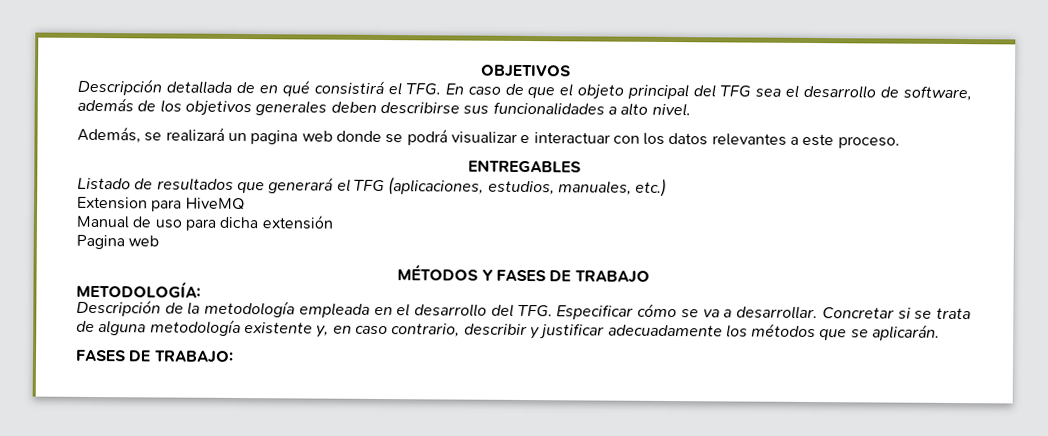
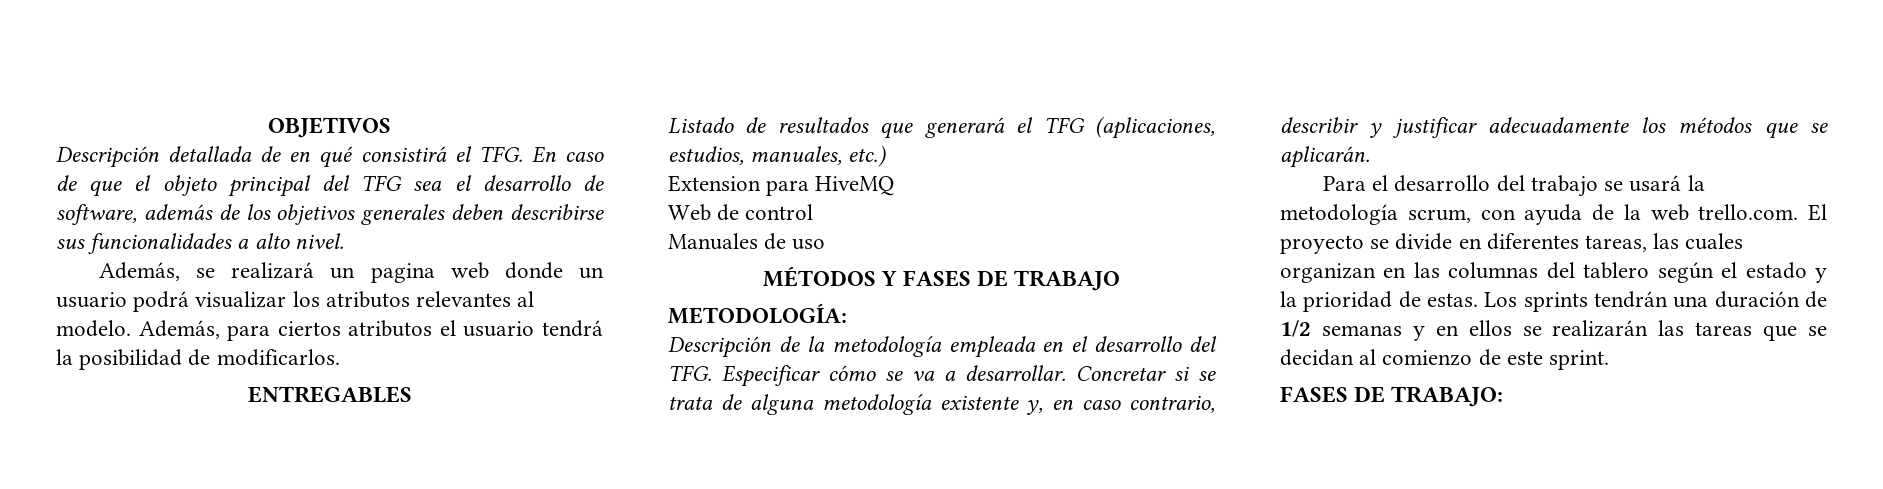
[385,129,900,149] se podrá visualizar e interactuar con los datos relevantes a este proceso. -> [578,267,604,279] [56,291,535,312] [56,320,603,341] [56,349,340,370] un usuario podrá visualizar los atributos relevantes al modelo. Además, para ciertos atributos el usuario tendrá la posibilidad de modificarlos.
[76,215,334,231] [76,234,160,250] Manual de uso para dicha extensión // Pagina web -> [668,204,814,221] [668,233,826,250] Web de control // Manuales de uso
(941, 332) none -> [1323,175,1705,197] [1280,204,1827,225] [1280,233,1744,254] [1280,262,1827,283] [1280,291,1827,312] [1280,320,1827,341] [1280,349,1610,370] // Para el desarrollo del trabajo se usará la metodología scrum, con ayuda de la web trello.com. El proyecto se divide en diferentes tareas, las cuales organizan en las columnas del tablero según el estado y la prioridad de estas. Los sprints tendrán una duración de 1/2 semanas y en ellos se realizarán las tareas que se decidan al comienzo de este sprint.

